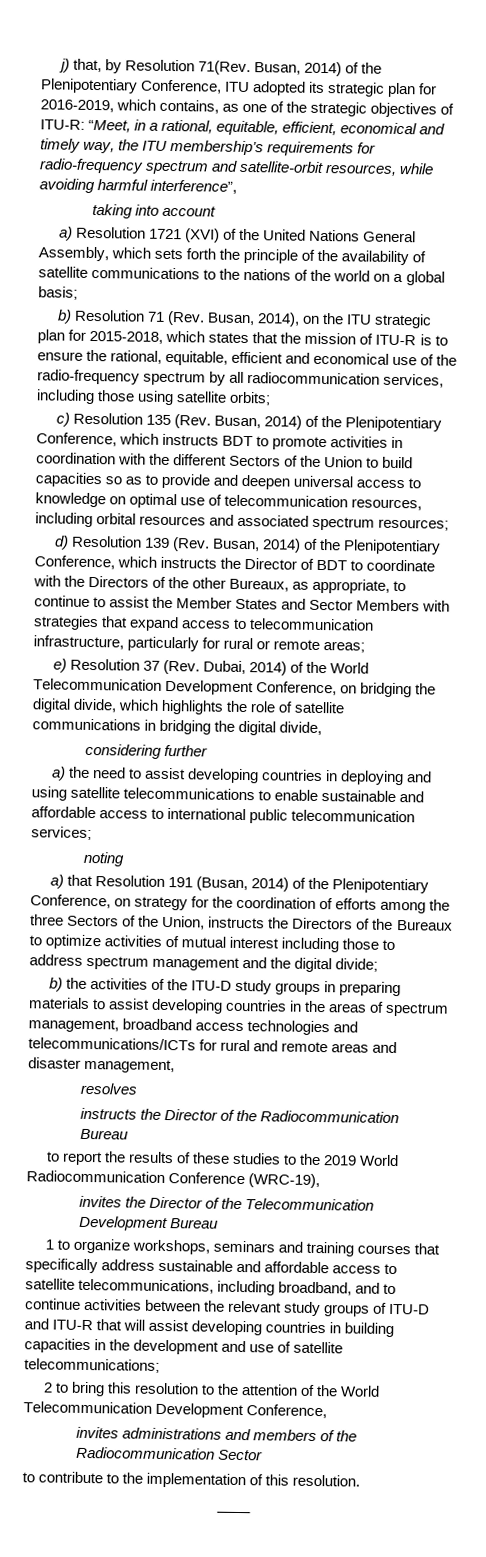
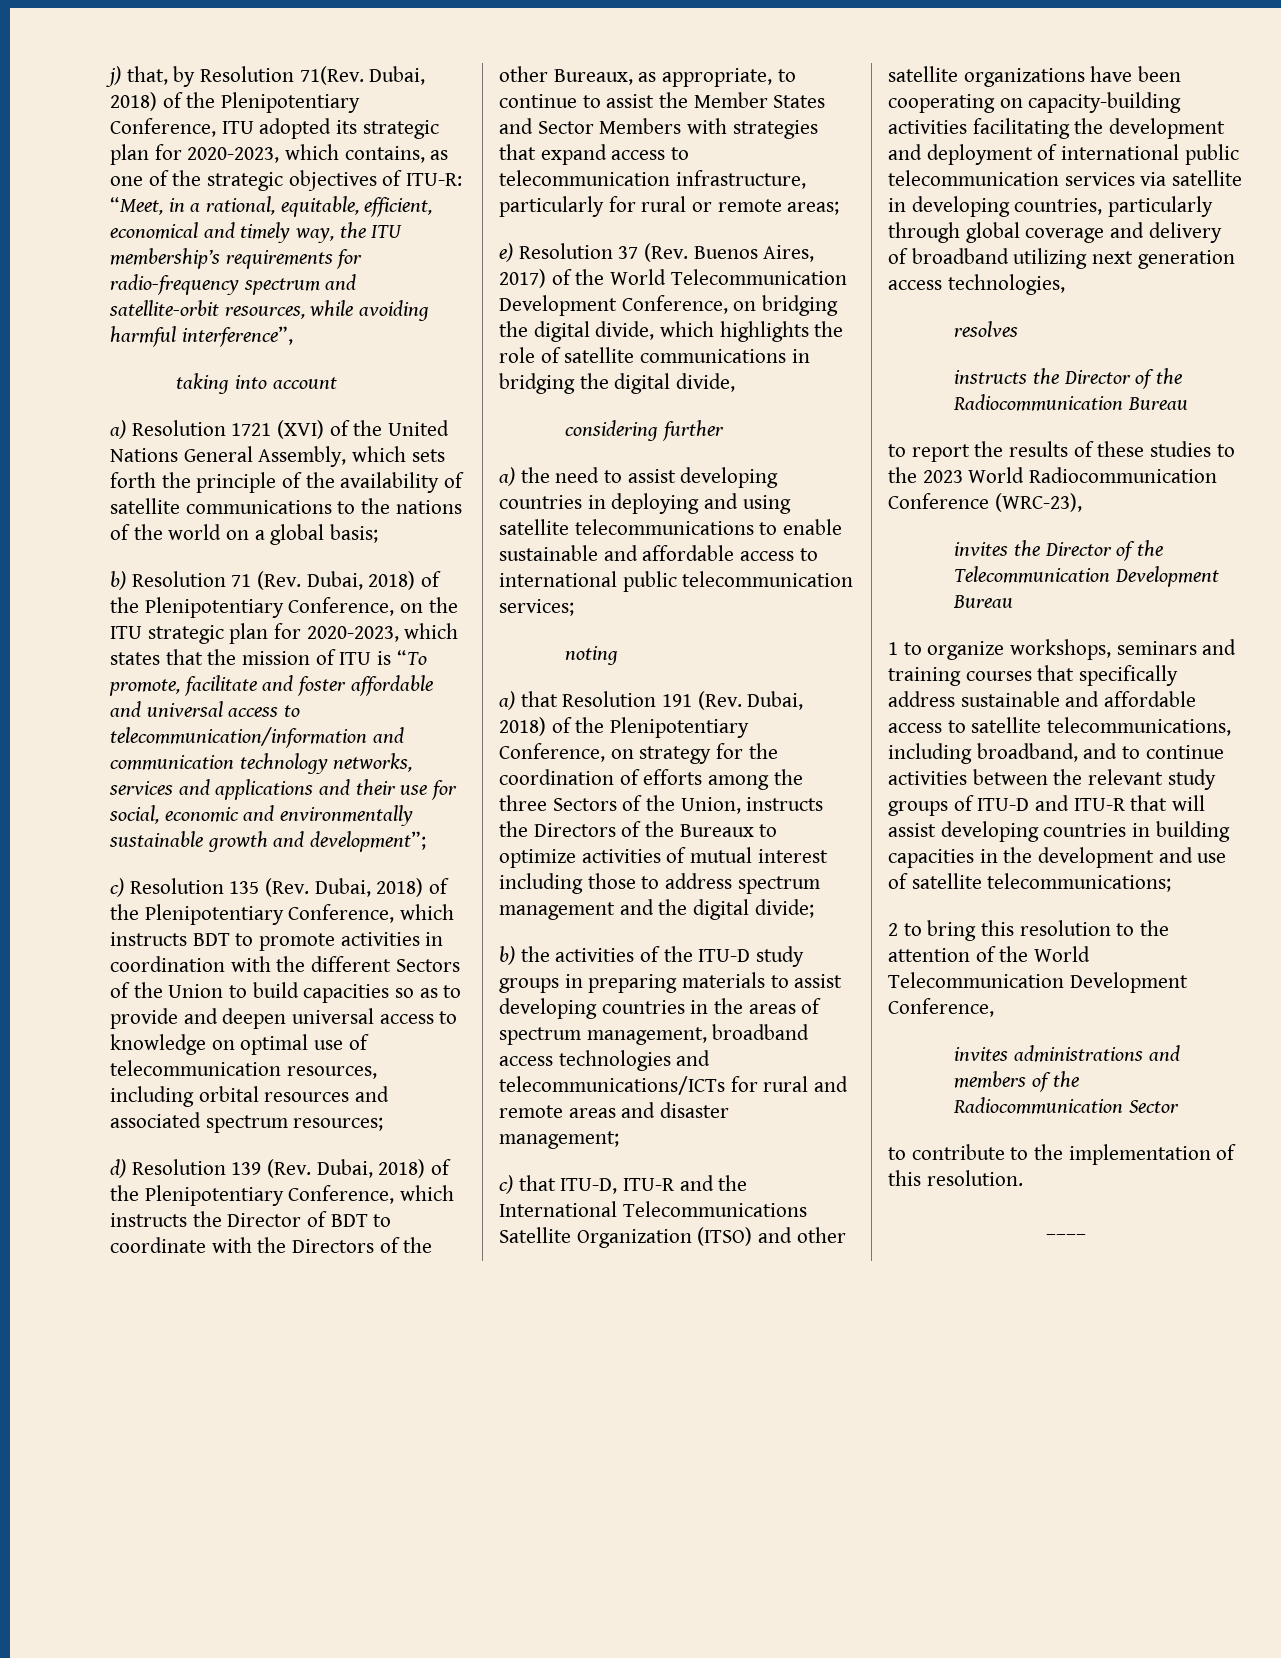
[253,61,342,77] Busan, 2014) -> [369,66,426,85] [110,92,157,111] Dubai, 2018)
[40,99,114,113] 2016-2019, -> [187,147,280,163] 2020-2023,
[206,312,300,327] Busan, 2014), -> [306,571,442,590] [110,597,395,618] Dubai, 2018) of the Plenipotentiary Conference,
[89,330,164,344] 2015-2018, -> [306,626,399,642] 2020-2023,
[375,334,448,346] [37,349,458,366] [37,369,445,388] [36,389,272,406] ITU-R is to ensure the rational, equitable, efficient and economical use of the radio-frequency spectrum by all radiocommunication services, including those using satellite orbits; -> [339,650,427,665] [109,675,433,696] [110,701,301,717] [110,727,404,748] [110,753,413,774] [109,779,458,800] [109,805,414,826] [109,831,427,852] ITU is “To promote, facilitate and foster affordable and universal access to telecommunication/information and communication technology networks, services and applications and their use for social, economic and environmentally sustainable growth and development”;
[213,415,302,430] Busan, 2014) -> [314,878,424,897] Dubai, 2018)
[211,538,301,553] Busan, 2014) -> [316,1159,426,1178] Dubai, 2018)
[202,660,287,676] Dubai, 2014) -> [693,245,815,262] [499,269,546,288] Buenos Aires, 2017)
[195,876,289,892] (Busan, 2014) -> [697,691,804,710] [499,717,546,736] (Rev. Dubai, 2018)
[84,1058,176,1074] management, -> [499,1131,619,1149] [499,1175,748,1194] [499,1201,807,1217] [499,1227,846,1248] [888,66,1182,87] [888,92,1182,113] [888,118,1226,139] [888,144,1239,165] [888,170,1243,186] [888,196,1214,217] [888,222,1222,243] [888,248,1235,269] [888,274,1065,295] management; // c) that ITU-D, ITU-R and the International Telecommunications Satellite Organization (ITSO) and other satellite organizations have been cooperating on capacity-building activities facilitating the development and deployment of international public telecommunication services via satellite in developing countries, particularly through global coverage and delivery of broadband utilizing next generation access technologies,
[323,1155,358,1166] 2019 -> [922,470,963,483] 2023
[248,1173,321,1189] (WRC-19), -> [994,493,1082,512] (WRC-23),

